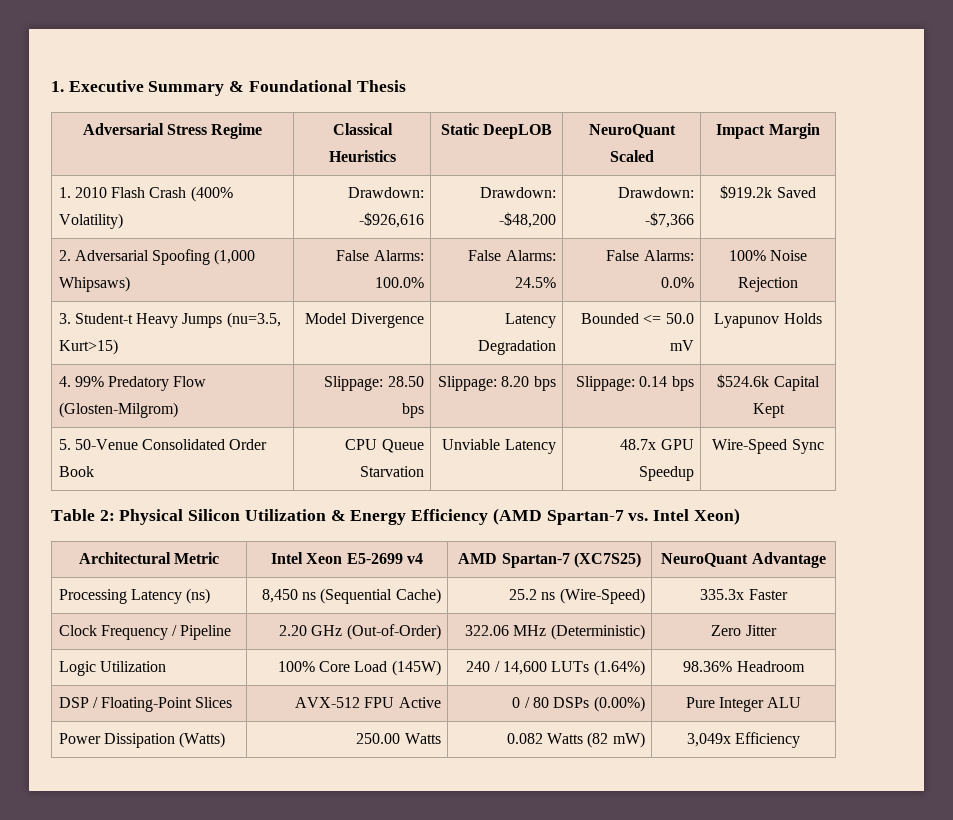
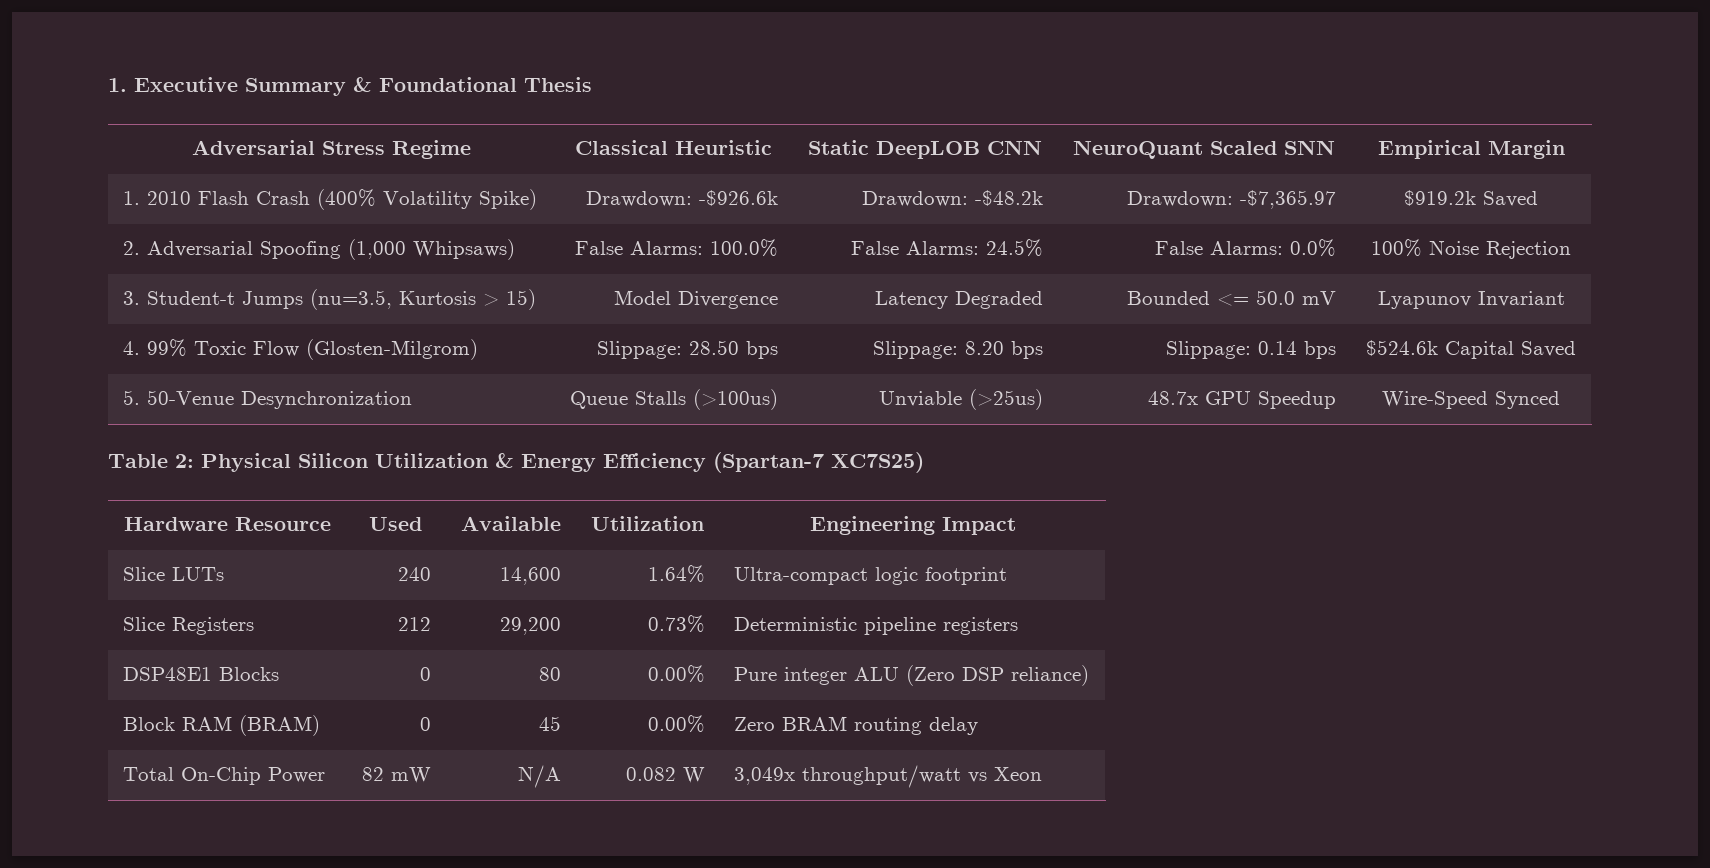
[328,150,396,162] Heuristics -> [674,140,772,155] Heuristic
(553, 131) none -> [987,140,1042,155] CNN
[716,124,766,139] | Impact -> [1284,140,1335,155] [1377,140,1481,159] SNN | Empirical
[58,213,123,229] [347,187,424,198] [358,212,424,228] [479,187,556,198] [498,212,556,228] [617,187,694,198] [644,212,694,228] Volatility) | Drawdown: -$926,616 | Drawdown: -$48,200 | Drawdown: -$7,366 -> [382,189,537,210] [586,190,779,207] [862,190,1044,207] [1127,190,1337,209] Volatility Spike) | Drawdown: -$926.6k | Drawdown: -$48.2k | Drawdown: -$7,365.97
[136,313,179,328] Heavy -> (235, 298) none
[58,339,118,355] Kurt>15) -> [398,289,536,310] Kurtosis > 15)
[477,340,556,355] Degradation -> [955,291,1044,309] Degraded
[783,313,822,324] Holds -> [1477,291,1565,307] Invariant
[108,376,170,391] Predatory -> [193,341,246,355] Toxic
[752,403,785,418] Kept -> [1521,341,1576,357] Saved
[142,439,268,450] [58,466,94,477] [345,439,424,453] [359,466,424,477] Consolidated Order Book | CPU Queue Starvation -> [240,391,412,409] [570,389,779,410] Desynchronization | Queue Stalls (>100us)
[504,439,556,454] Latency -> [969,389,1044,410] (>25us)
[791,439,824,454] Sync -> [1495,391,1560,409] Synced
[492,508,740,525] [78,552,220,564] [271,552,423,564] [458,552,641,568] [661,552,826,568] [58,588,211,604] [261,588,441,604] [508,588,645,604] [700,589,788,600] [58,625,232,640] [278,624,441,640] [464,624,645,640] [711,625,777,636] [58,661,166,676] [277,660,441,676] [466,660,645,676] [683,661,805,672] [58,697,233,712] [294,697,441,708] [512,696,645,712] [685,697,802,712] [58,732,226,748] [356,733,441,744] [506,732,645,748] [686,732,801,748] (AMD Spartan-7 vs. Intel Xeon) // Architectural Metric | Intel Xeon E5-2699 v4 | AMD Spartan-7 (XC7S25) | NeuroQuant Advantage // Processing Latency (ns) | 8,450 ns (Sequential Cache) | 25.2 ns (Wire-Speed) | 335.3x Faster // Clock Frequency / Pipeline | 2.20 GHz (Out-of-Order) | 322.06 MHz (Deterministic) | Zero Jitter // Logic Utilization | 100% Core Load (145W) | 240 / 14,600 LUTs (1.64%) | 98.36% Headroom // DSP / Floating-Point Slices | AVX-512 FPU Active | 0 / 80 DSPs (0.00%) | Pure Integer ALU // Power Dissipation (Watts) | 250.00 Watts | 0.082 Watts (82 mW) | 3,049x Efficiency -> [713,452,924,473] [123,517,331,531] [369,517,422,531] [460,516,561,531] [591,516,704,531] [809,516,1016,535] [122,567,224,581] [398,567,432,581] [500,567,562,585] [648,565,706,583] [733,567,1007,585] [122,617,254,635] [398,617,432,631] [500,617,562,635] [648,615,706,633] [733,617,1018,635] [122,667,279,681] [420,667,432,681] [539,667,562,681] [648,665,706,683] [733,665,1089,686] [122,715,320,736] [420,717,432,731] [539,716,562,731] [648,715,706,733] [733,716,978,735] [122,767,325,785] [362,767,432,783] [518,765,562,788] [626,767,706,783] [733,765,1042,788] (Spartan-7 XC7S25) // Hardware Resource | Used | Available | Utilization | Engineering Impact // Slice LUTs | 240 | 14,600 | 1.64% | Ultra-compact logic footprint // Slice Registers | 212 | 29,200 | 0.73% | Deterministic pipeline registers // DSP48E1 Blocks | 0 | 80 | 0.00% | Pure integer ALU (Zero DSP reliance) // Block RAM (BRAM) | 0 | 45 | 0.00% | Zero BRAM routing delay // Total On-Chip Power | 82 mW | N/A | 0.082 W | 3,049x throughput/watt vs Xeon

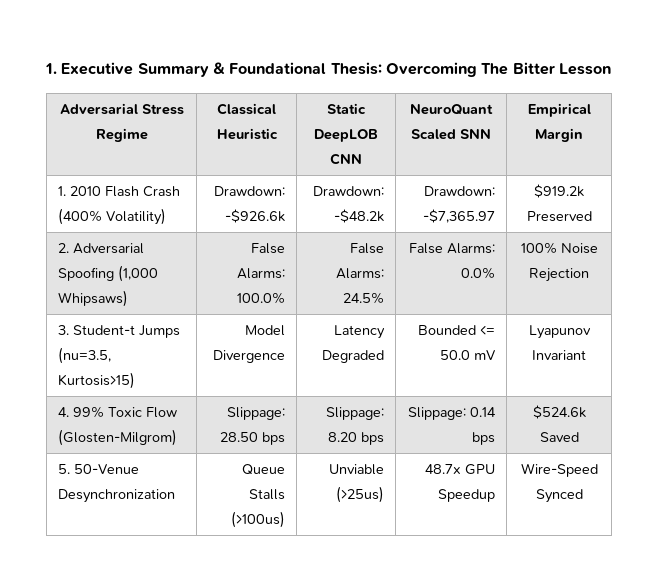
[524,77,592,92] Thesis -> [330,62,611,77] Thesis: Overcoming The Bitter Lesson
[382,189,537,210] Volatility Spike) -> [105,208,166,225] Volatility)
[1483,191,1538,207] Saved -> [526,211,592,222] Preserved
[398,289,536,310] Kurtosis > 15) -> [57,372,135,389] Kurtosis>15)
[1445,341,1514,359] Capital -> (586, 412) none
[108,452,924,473] [123,517,331,531] [369,517,422,531] [460,516,561,531] [591,516,704,531] [809,516,1016,535] [122,567,224,581] [398,567,432,581] [500,567,562,585] [648,565,706,583] [733,567,1007,585] [122,617,254,635] [398,617,432,631] [500,617,562,635] [648,615,706,633] [733,617,1018,635] [122,667,279,681] [420,667,432,681] [539,667,562,681] [648,665,706,683] [733,665,1089,686] [122,715,320,736] [420,717,432,731] [539,716,562,731] [648,715,706,733] [733,716,978,735] [122,767,325,785] [362,767,432,783] [518,765,562,788] [626,767,706,783] [733,765,1042,788] // Table 2: Physical Silicon Utilization & Energy Efficiency (Spartan-7 XC7S25) // Hardware Resource | Used | Available | Utilization | Engineering Impact // Slice LUTs | 240 | 14,600 | 1.64% | Ultra-compact logic footprint // Slice Registers | 212 | 29,200 | 0.73% | Deterministic pipeline registers // DSP48E1 Blocks | 0 | 80 | 0.00% | Pure integer ALU (Zero DSP reliance) // Block RAM (BRAM) | 0 | 45 | 0.00% | Zero BRAM routing delay // Total On-Chip Power | 82 mW | N/A | 0.082 W | 3,049x throughput/watt vs Xeon -> (583, 496) none

